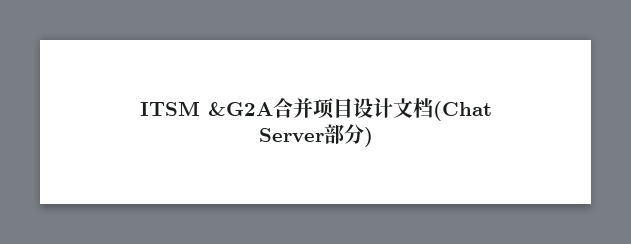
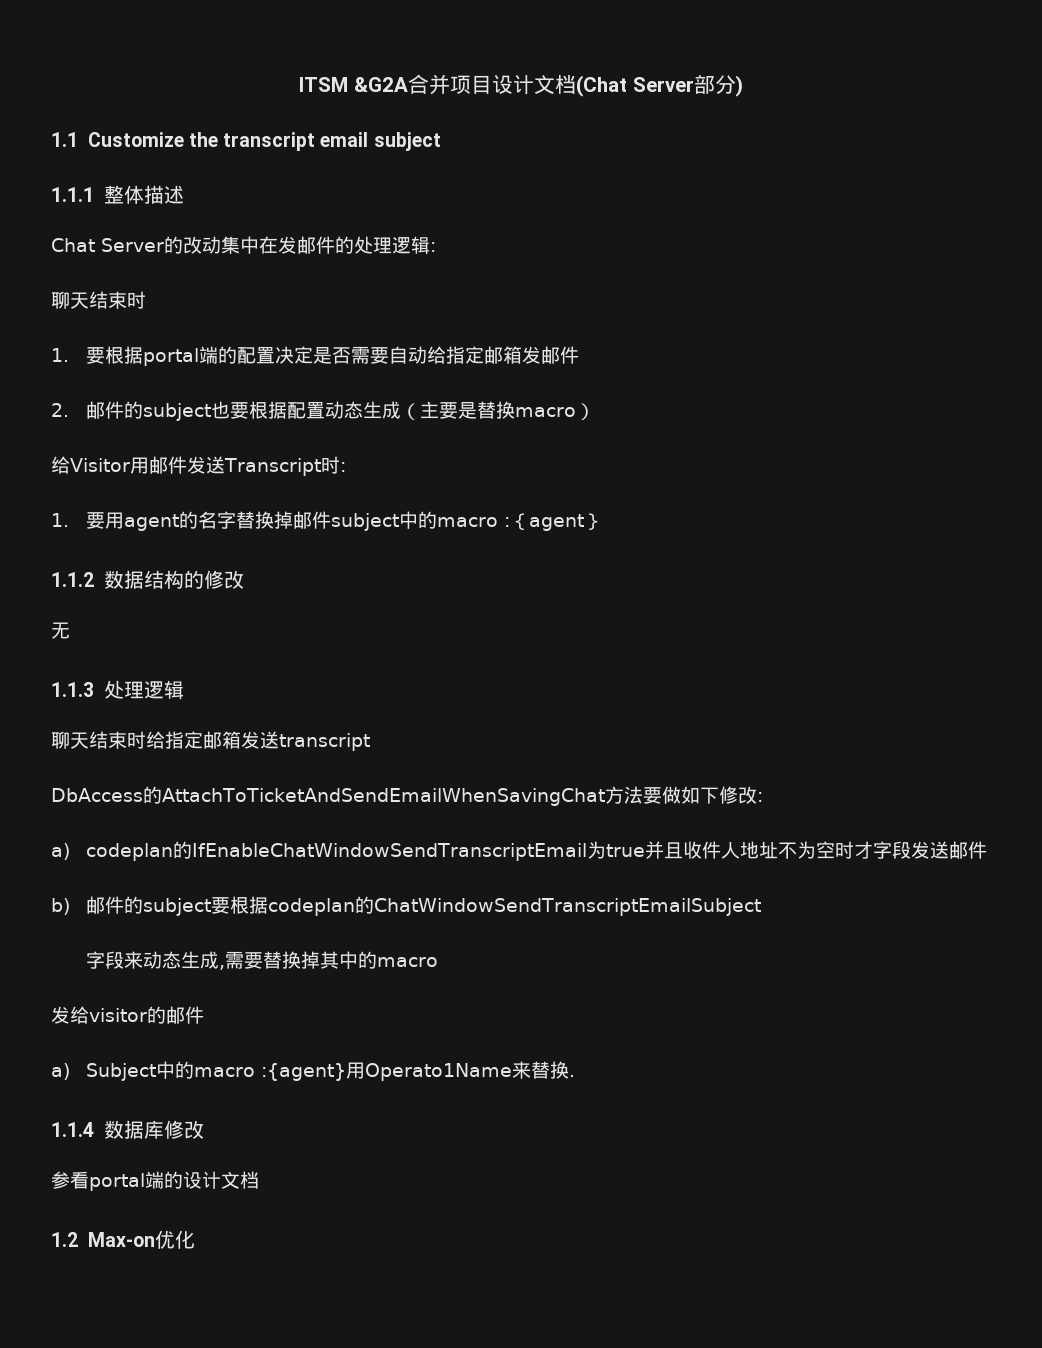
(373, 137) none -> [51,132,441,151] [51,185,184,204] [51,236,436,255] [51,291,146,309] [51,346,579,366] [51,401,595,421] [51,456,346,476] [51,511,603,531] [51,570,244,589] [51,622,70,639] [51,680,184,700] [51,731,370,751] [51,786,763,806] [51,841,987,861] [51,896,761,916] [85,951,438,970] [51,1006,204,1024] [51,1061,575,1081] [51,1120,204,1139] [51,1171,259,1191] [51,1230,195,1249] // 1.1 Customize the transcript email subject // 1.1.1整体描述 // Chat Server的改动集中在发邮件的处理逻辑: // 聊天结束时 // 1.要根据portal端的配置决定是否需要自动给指定邮箱发邮件 // 2.邮件的subject也要根据配置动态生成（主要是替换macro） // 给Visitor用邮件发送Transcript时: // 1.要用agent的名字替换掉邮件subject中的macro :｛agent｝ // 1.1.2数据结构的修改 // 无 // 1.1.3处理逻辑 // 聊天结束时给指定邮箱发送transcript // DbAccess的AttachToTicketAndSendEmailWhenSavingChat方法要做如下修改: // a) codeplan的IfEnableChatWindowSendTranscriptEmail为true并且收件人地址不为空时才字段发送邮件 // b)邮件的subject要根据codeplan的ChatWindowSendTranscriptEmailSubject // 字段来动态生成,需要替换掉其中的macro // 发给visitor的邮件 // a) Subject中的macro :{agent}用Operato1Name来替换. // 1.1.4数据库修改 // 参看portal端的设计文档 // 1.2 Max-on优化

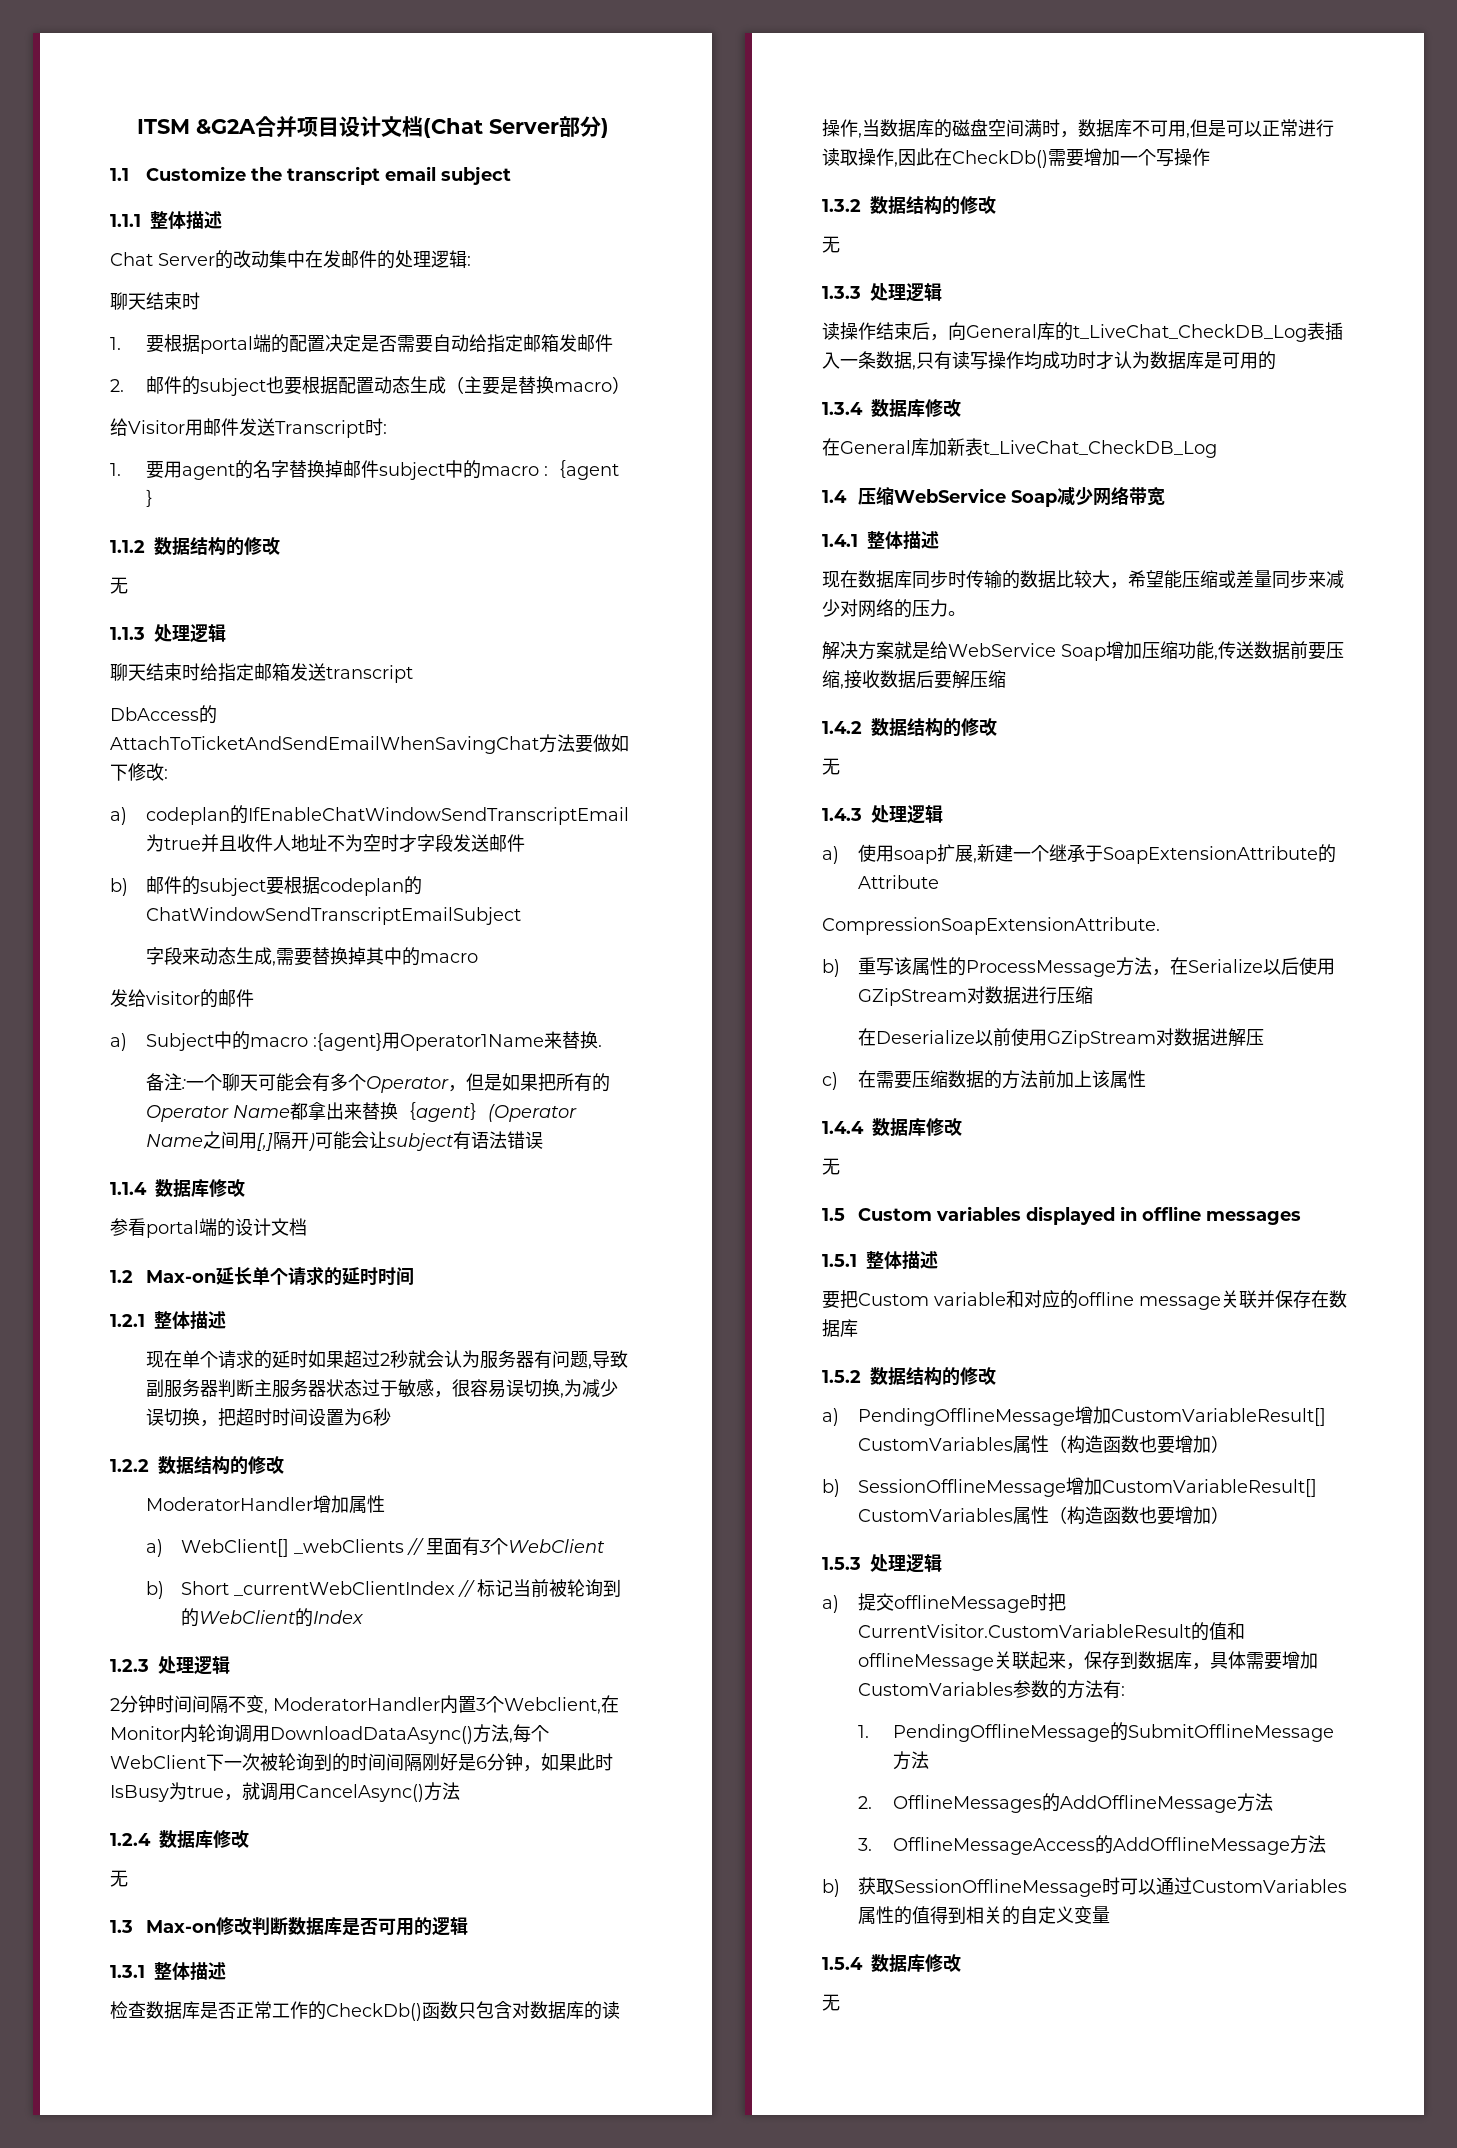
[364,1063,512,1081] Operato1Name -> [399,1034,544,1051] Operator1Name
(575, 1076) none -> [145,1073,610,1093] [145,1102,577,1122] [145,1131,543,1151] // 备注:一个聊天可能会有多个Operator，但是如果把所有的Operator Name都拿出来替换｛agent｝(Operator Name之间用[,]隔开)可能会让subject有语法错误
[154,1230,195,1249] 优化 -> [215,1266,414,1286] [110,1311,226,1329] [145,1350,628,1369] [145,1379,618,1398] [145,1408,391,1427] [110,1456,284,1475] [145,1495,385,1513] [145,1537,606,1557] [145,1579,622,1599] [181,1608,365,1627] [110,1656,230,1675] [110,1695,619,1714] [110,1724,549,1744] [110,1753,613,1772] [110,1782,460,1802] [110,1830,249,1848] [110,1870,128,1887] [110,1917,468,1936] [110,1962,226,1980] [110,2001,620,2021] [822,119,1334,138] [822,148,1210,168] [822,196,996,215] [822,236,840,253] [822,283,942,302] [822,322,1343,342] [822,351,1276,370] [822,399,961,417] [822,438,1217,458] [822,486,1165,507] [822,531,939,549] [822,570,1344,589] [822,599,966,618] [822,641,1344,661] [822,670,1006,689] [822,718,997,737] [822,758,840,775] [822,805,943,824] [822,844,1336,864] [857,875,939,889] [822,917,1160,935] [822,957,1335,977] [857,986,1093,1006] [857,1028,1264,1048] [822,1070,1146,1090] [822,1118,962,1136] [822,1158,840,1175] [822,1206,1301,1225] [822,1251,938,1269] [822,1290,1347,1310] [822,1319,858,1337] [822,1367,996,1386] [822,1406,1326,1426] [857,1435,1229,1454] [822,1477,1317,1497] [857,1506,1229,1525] [822,1554,942,1573] [822,1593,1066,1613] [857,1622,1245,1641] [857,1651,1318,1671] [857,1680,1125,1699] [857,1722,1335,1742] [893,1751,930,1770] [857,1793,1274,1813] [857,1835,1327,1855] [822,1877,1347,1897] [857,1906,1110,1925] [822,1954,961,1972] [822,1994,840,2011] 延长单个请求的延时时间 // 1.2.1整体描述 // 现在单个请求的延时如果超过2秒就会认为服务器有问题,导致副服务器判断主服务器状态过于敏感，很容易误切换,为减少误切换，把超时时间设置为6秒 // 1.2.2数据结构的修改 // ModeratorHandler增加属性 // a) WebClient[] _webClients // 里面有3个WebClient // b) Short _currentWebClientIndex // 标记当前被轮询到的WebClient的Index // 1.2.3处理逻辑 // 2分钟时间间隔不变, ModeratorHandler内置3个Webclient,在Monitor内轮询调用DownloadDataAsync()方法,每个WebClient下一次被轮询到的时间间隔刚好是6分钟，如果此时IsBusy为true，就调用CancelAsync()方法 // 1.2.4数据库修改 // 无 // 1.3 Max-on修改判断数据库是否可用的逻辑 // 1.3.1整体描述 // 检查数据库是否正常工作的CheckDb()函数只包含对数据库的读操作,当数据库的磁盘空间满时，数据库不可用,但是可以正常进行读取操作,因此在CheckDb()需要增加一个写操作 // 1.3.2数据结构的修改 // 无 // 1.3.3处理逻辑 // 读操作结束后，向General库的t_LiveChat_CheckDB_Log表插入一条数据,只有读写操作均成功时才认为数据库是可用的 // 1.3.4数据库修改 // 在General库加新表t_LiveChat_CheckDB_Log // 1.4压缩WebService Soap减少网络带宽 // 1.4.1整体描述 // 现在数据库同步时传输的数据比较大，希望能压缩或差量同步来减少对网络的压力。 // 解决方案就是给WebService Soap增加压缩功能,传送数据前要压缩,接收数据后要解压缩 // 1.4.2数据结构的修改 // 无 // 1.4.3处理逻辑 // a)使用soap扩展,新建一个继承于SoapExtensionAttribute的Attribute // CompressionSoapExtensionAttribute. // b)重写该属性的ProcessMessage方法，在Serialize以后使用GZipStream对数据进行压缩 // 在Deserialize以前使用GZipStream对数据进解压 // c)在需要压缩数据的方法前加上该属性 // 1.4.4数据库修改 // 无 // 1.5 Custom variables displayed in offline messages // 1.5.1整体描述 // 要把Custom variable和对应的offline message关联并保存在数据库 // 1.5.2数据结构的修改 // a) PendingOfflineMessage增加CustomVariableResult[] CustomVariables属性（构造函数也要增加） // b) SessionOfflineMessage增加CustomVariableResult[] CustomVariables属性（构造函数也要增加） // 1.5.3处理逻辑 // a)提交offlineMessage时把CurrentVisitor.CustomVariableResult的值和offlineMessage关联起来，保存到数据库，具体需要增加CustomVariables参数的方法有: // 1. PendingOfflineMessage的SubmitOfflineMessage方法 // 2. OfflineMessages的AddOfflineMessage方法 // 3. OfflineMessageAccess的AddOfflineMessage方法 // b)获取SessionOfflineMessage时可以通过CustomVariables属性的值得到相关的自定义变量 // 1.5.4数据库修改 // 无

